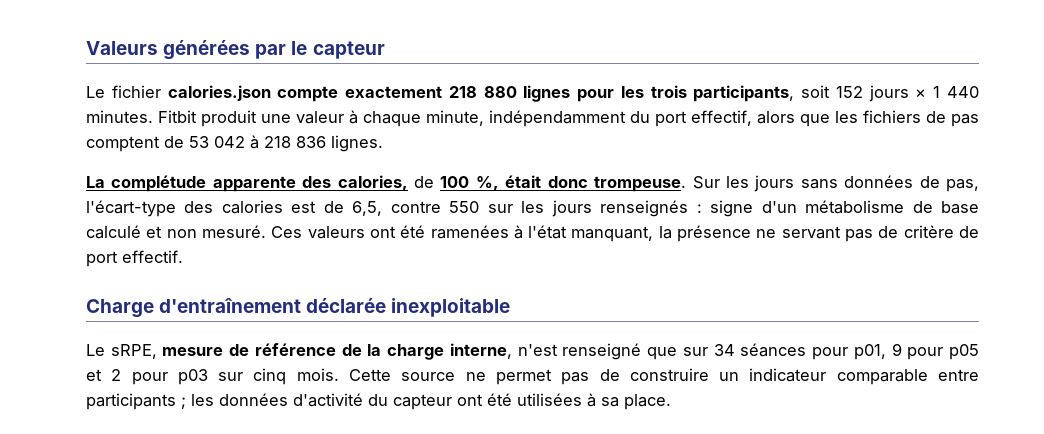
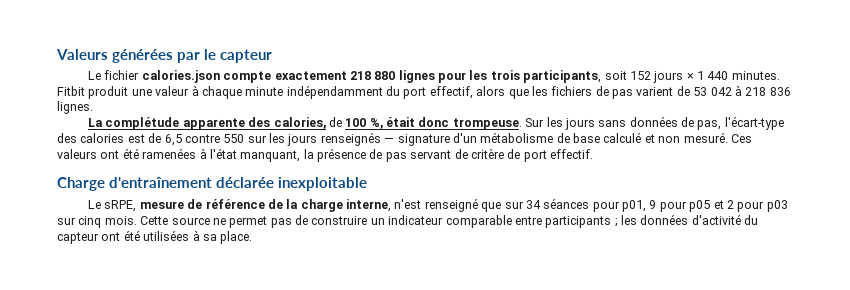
[426,110,484,126] minute, -> [245,87,284,96] minute
[86,136,160,152] comptent -> [636,87,674,96] varient
[352,201,383,216] 6,5, -> [164,134,182,146] 6,5
[696,200,754,217] : signe -> [384,134,450,146] — signature
[756,226,874,242] ne servant pas -> [369,149,452,162] de pas servant

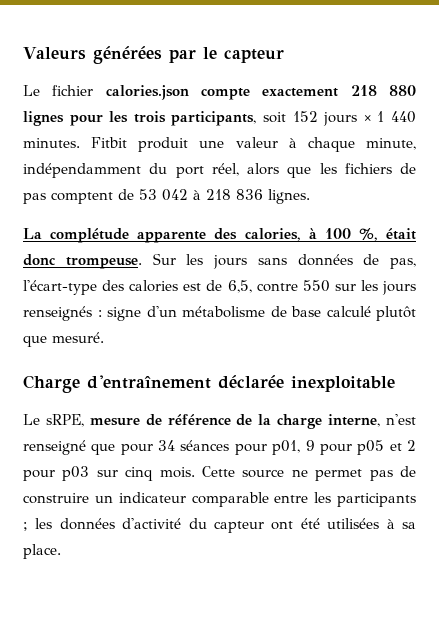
[245,87,284,96] minute -> [366,138,417,150] minute,
[429,86,473,99] effectif, -> [211,163,239,176] réel,
[636,87,674,96] varient -> [51,192,113,204] comptent
[328,117,342,127] de -> [308,228,317,239] à
[164,134,182,146] 6,5 -> [227,280,252,293] 6,5,
[384,134,450,146] — signature -> [97,307,141,321] : signe
[644,134,681,143] et non -> [376,306,416,321] [23,336,47,347] plutôt que
[730,134,752,143] [57,148,593,162] Ces valeurs ont été ramenées à l'état manquant, la présence de pas servant de critère de port effectif. -> (104, 337) none
[504,201,524,209] sur -> [120,444,153,455] pour
(542, 220) none -> [314,492,332,503] les

